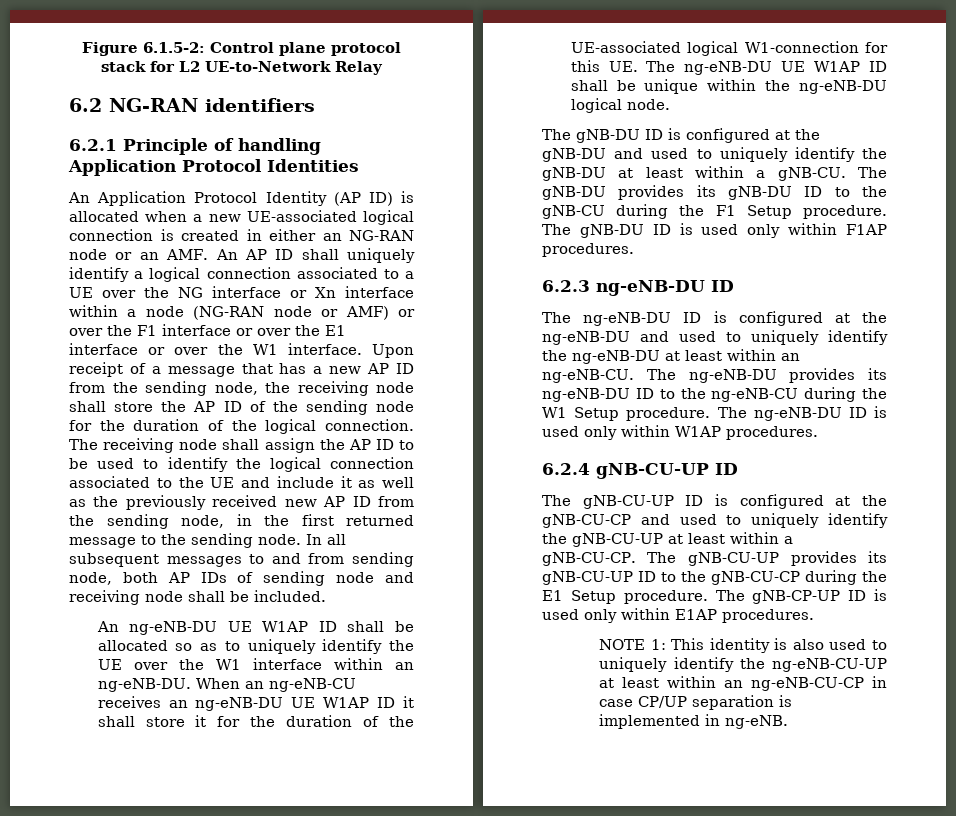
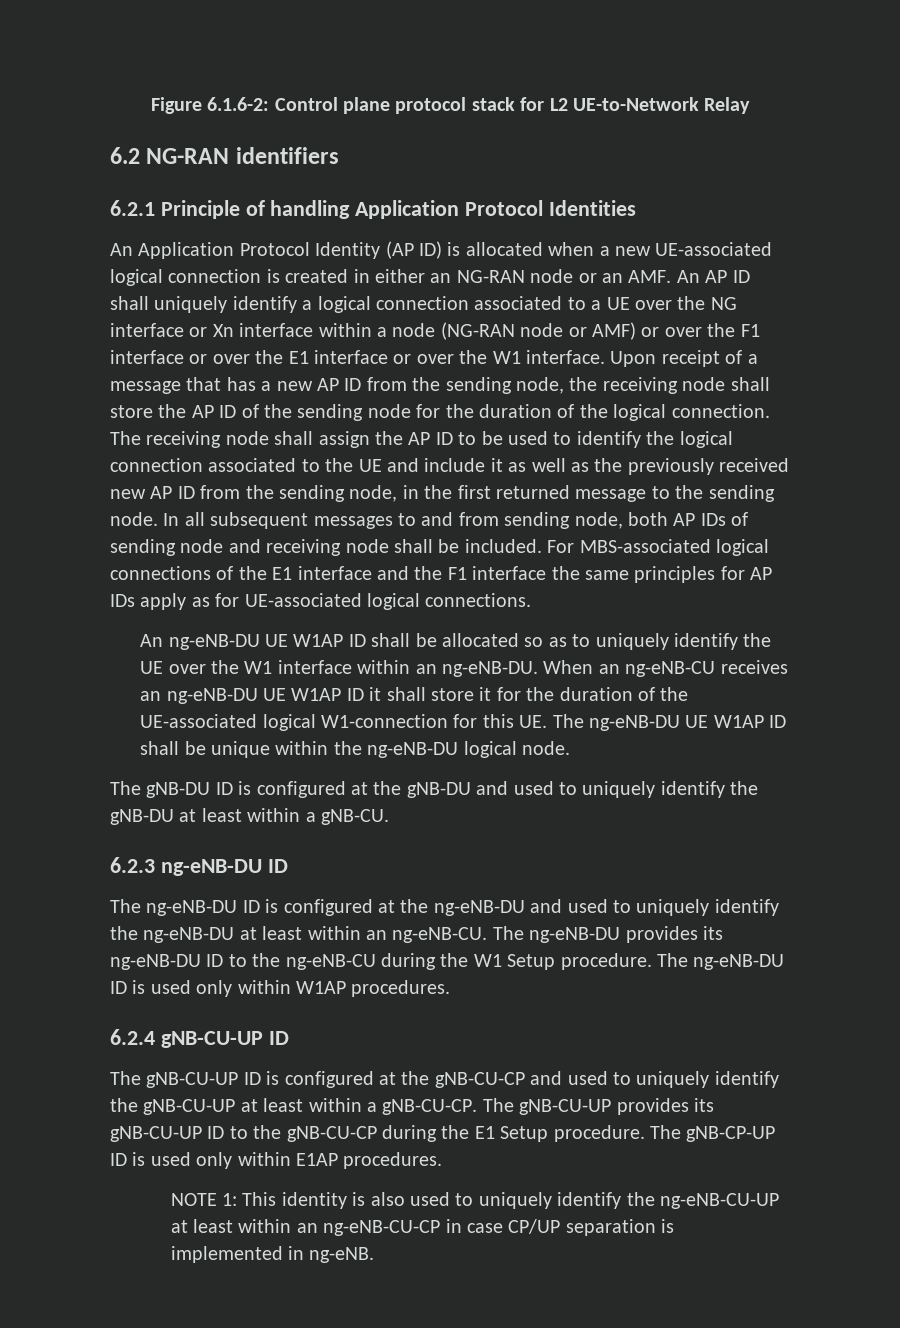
[143,42,205,53] 6.1.5-2: -> [207,97,270,111] 6.1.6-2:
(326, 596) none -> [547,539,769,556] [110,566,773,583] [110,593,532,610] For MBS-associated logical connections of the E1 interface and the F1 interface the same principles for AP IDs apply as for UE-associated logical connections.
[858,167,887,178] [542,185,887,200] [542,204,887,219] [542,223,887,238] [542,243,634,257] The gNB-DU provides its gNB-DU ID to the gNB-CU during the F1 Setup procedure. The gNB-DU ID is used only within F1AP procedures. -> (389, 817) none

